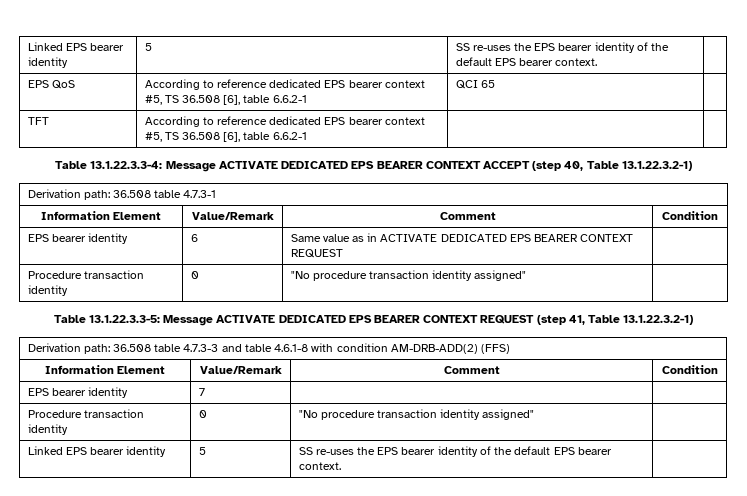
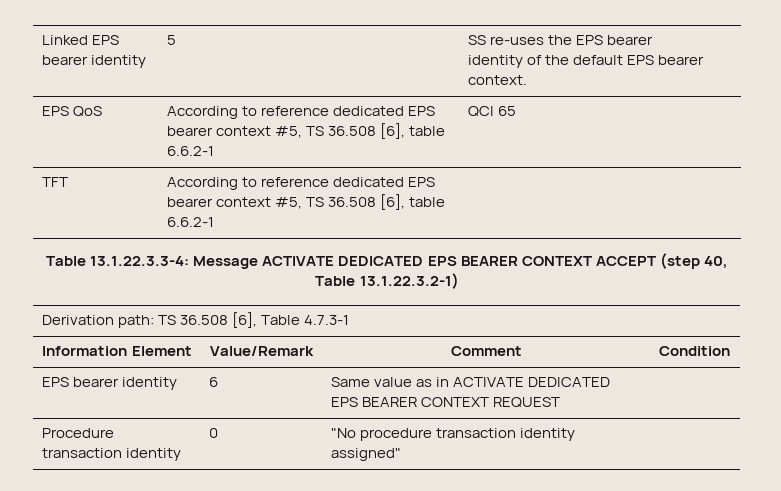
[112,190,182,198] 36.508 table -> [158,312,301,328] TS 36.508 [6], Table
[53,315,694,326] [27,343,511,354] [44,365,166,374] [199,366,282,374] [443,366,500,374] [661,365,718,374] [27,387,128,398] [198,388,205,396] [27,409,144,418] [27,424,68,435] [198,410,207,418] [298,409,535,420] [27,446,167,457] [198,447,206,455] [298,446,612,457] [298,462,341,470] // Table 13.1.22.3.3-5: Message ACTIVATE DEDICATED EPS BEARER CONTEXT REQUEST (step 41, Table 13.1.22.3.2-1) // Derivation path: 36.508 table 4.7.3-3 and table 4.6.1-8 with condition AM-DRB-ADD(2) (FFS) // Information Element | Value/Remark | Comment | Condition // EPS bearer identity | 7 | | // Procedure transaction identity | 0 | "No procedure transaction identity assigned" | // Linked EPS bearer identity | 5 | SS re-uses the EPS bearer identity of the default EPS bearer context. | -> (402, 454) none

